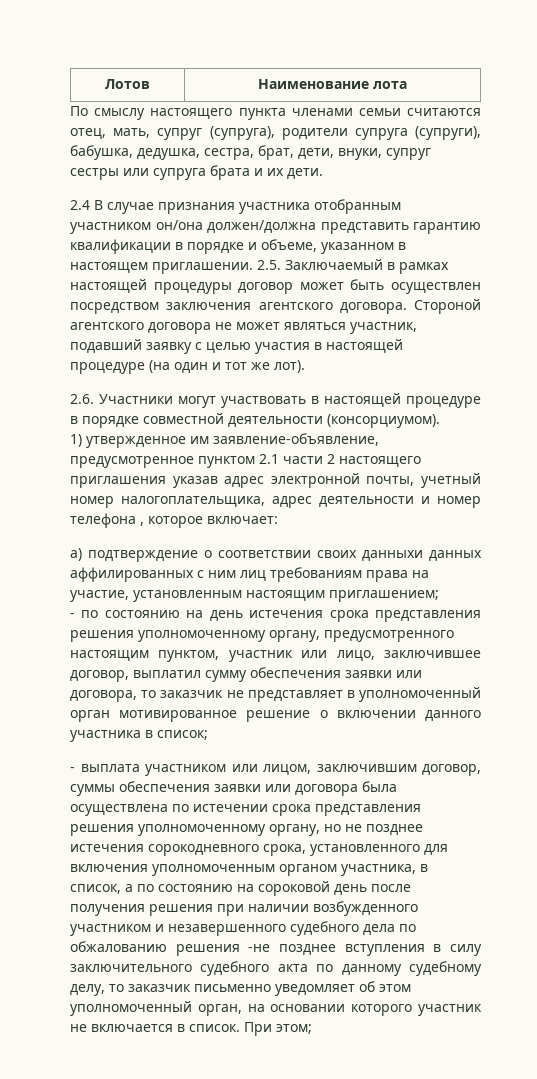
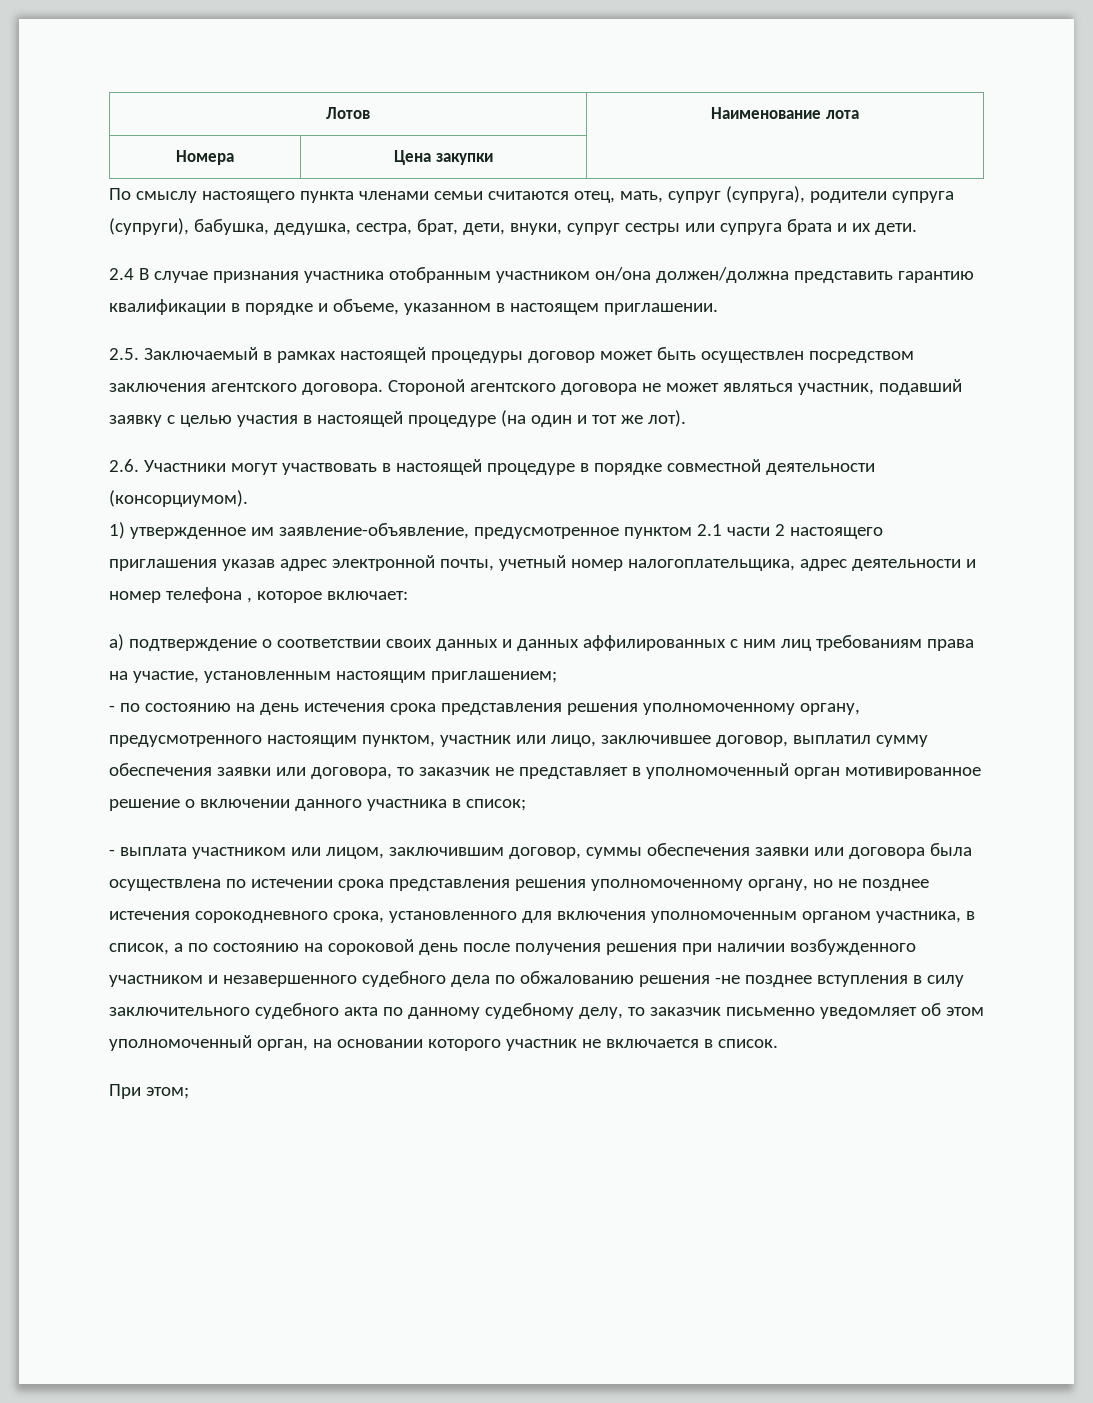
(407, 85) none -> [176,150,234,165] [394,150,493,165] // Номера | Цена закупки |
(253, 268) none -> (718, 309) //
[362,550,423,561] данныхи -> [435,639,512,651] данных и
(240, 1028) none -> (778, 1043) //

